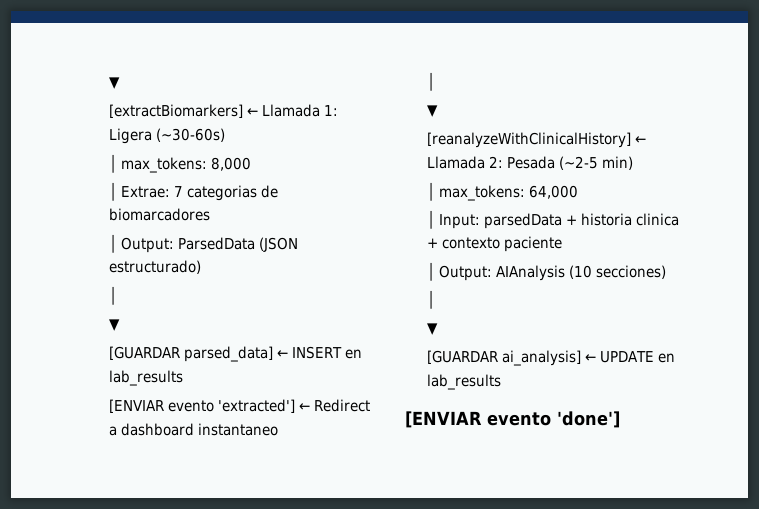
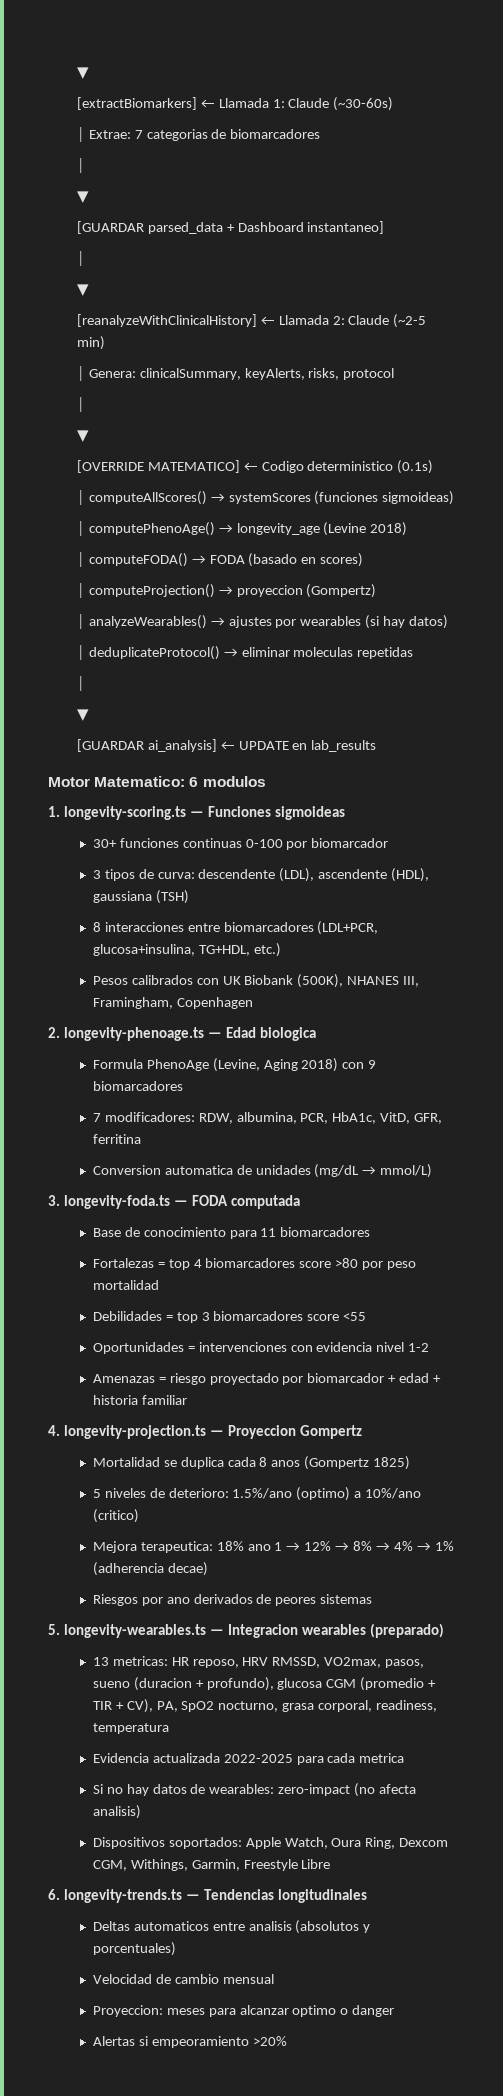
[108,128,152,144] Ligera -> [288,98,330,108] Claude
[108,154,251,173] // │ max_tokens: 8,000 -> (394, 104) none
[120,237,299,253] [108,260,201,274] [108,286,117,305] [108,319,120,331] [108,346,363,362] [108,370,183,386] [108,399,371,413] [108,423,278,436] Output: ParsedData (JSON estructurado) // │ // ▼ // [GUARDAR parsed_data] ← INSERT en lab_results // [ENVIAR evento 'extracted'] ← Redirect a dashboard instantaneo -> [76,191,89,203] [76,221,385,234] // ▼ // [GUARDAR parsed_data + Dashboard instantaneo]
[506,156,555,169] Pesada -> [348,315,390,325] Claude
[438,185,578,201] [426,210,680,229] [426,236,562,252] [426,262,667,281] max_tokens: 64,000 // │ Input: parsedData + historia clinica + contexto paciente // │ Output: AIAnalysis (10 secciones) -> [88,368,395,380] [76,397,85,412] [76,430,89,442] [76,460,434,474] [76,490,455,505] [76,521,408,536] [76,552,364,567] [76,583,377,598] [76,614,449,629] [76,645,414,660] Genera: clinicalSummary, keyAlerts, risks, protocol // │ // ▼ // [OVERRIDE MATEMATICO] ← Codigo deterministico (0.1s) // │ computeAllScores() → systemScores (funciones sigmoideas) // │ computePhenoAge() → longevity_age (Levine 2018) // │ computeFODA() → FODA (basado en scores) // │ computeProjection() → proyeccion (Gompertz) // │ analyzeWearables() → ajustes por wearables (si hay datos) // │ deduplicateProtocol() → eliminar moleculas repetidas
[405,411,620,428] [ENVIAR evento 'done'] -> [48,776,266,787] [48,806,345,820] [92,838,389,850] [92,868,430,882] [92,890,189,904] [92,921,379,935] [92,943,281,957] [92,974,420,988] [92,997,253,1009] [48,1027,316,1041] [92,1058,377,1072] [92,1081,183,1091] [92,1112,443,1124] [92,1134,141,1144] [92,1164,433,1178] [48,1195,300,1209] [92,1227,371,1239] [92,1258,417,1270] [92,1280,159,1290] [92,1311,367,1323] [92,1342,430,1354] [92,1373,442,1385] [92,1395,187,1405] [48,1425,362,1439] [92,1456,411,1470] [92,1487,422,1501] [92,1509,139,1523] [92,1541,454,1553] [92,1562,208,1576] [92,1594,373,1606] [48,1623,444,1638] [92,1656,425,1668] [92,1677,437,1691] [92,1699,438,1713] [92,1723,169,1734] [92,1753,405,1765] [92,1783,417,1797] [92,1805,141,1819] [92,1837,449,1849] [92,1859,331,1871] [48,1889,367,1903] [92,1920,371,1934] [92,1942,176,1956] [92,1974,274,1984] [92,2005,395,2017] [92,2036,287,2048] Motor Matematico: 6 modulos // 1. longevity-scoring.ts — Funciones sigmoideas // 30+ funciones continuas 0-100 por biomarcador // 3 tipos de curva: descendente (LDL), ascendente (HDL), gaussiana (TSH) // 8 interacciones entre biomarcadores (LDL+PCR, glucosa+insulina, TG+HDL, etc.) // Pesos calibrados con UK Biobank (500K), NHANES III, Framingham, Copenhagen // 2. longevity-phenoage.ts — Edad biologica // Formula PhenoAge (Levine, Aging 2018) con 9 biomarcadores // 7 modificadores: RDW, albumina, PCR, HbA1c, VitD, GFR, ferritina // Conversion automatica de unidades (mg/dL → mmol/L) // 3. longevity-foda.ts — FODA computada // Base de conocimiento para 11 biomarcadores // Fortalezas = top 4 biomarcadores score >80 por peso mortalidad // Debilidades = top 3 biomarcadores score <55 // Oportunidades = intervenciones con evidencia nivel 1-2 // Amenazas = riesgo proyectado por biomarcador + edad + historia familiar // 4. longevity-projection.ts — Proyeccion Gompertz // Mortalidad se duplica cada 8 anos (Gompertz 1825) // 5 niveles de deterioro: 1.5%/ano (optimo) a 10%/ano (critico) // Mejora terapeutica: 18% ano 1 → 12% → 8% → 4% → 1% (adherencia decae) // Riesgos por ano derivados de peores sistemas // 5. longevity-wearables.ts — Integracion wearables (preparado) // 13 metricas: HR reposo, HRV RMSSD, VO2max, pasos, sueno (duracion + profundo), glucosa CGM (promedio + TIR + CV), PA, SpO2 nocturno, grasa corporal, readiness, temperatura // Evidencia actualizada 2022-2025 para cada metrica // Si no hay datos de wearables: zero-impact (no afecta analisis) // Dispositivos soportados: Apple Watch, Oura Ring, Dexcom CGM, Withings, Garmin, Freestyle Libre // 6. longevity-trends.ts — Tendencias longitudinales // Deltas automaticos entre analisis (absolutos y porcentuales) // Velocidad de cambio mensual // Proyeccion: meses para alcanzar optimo o danger // Alertas si empeoramiento >20%

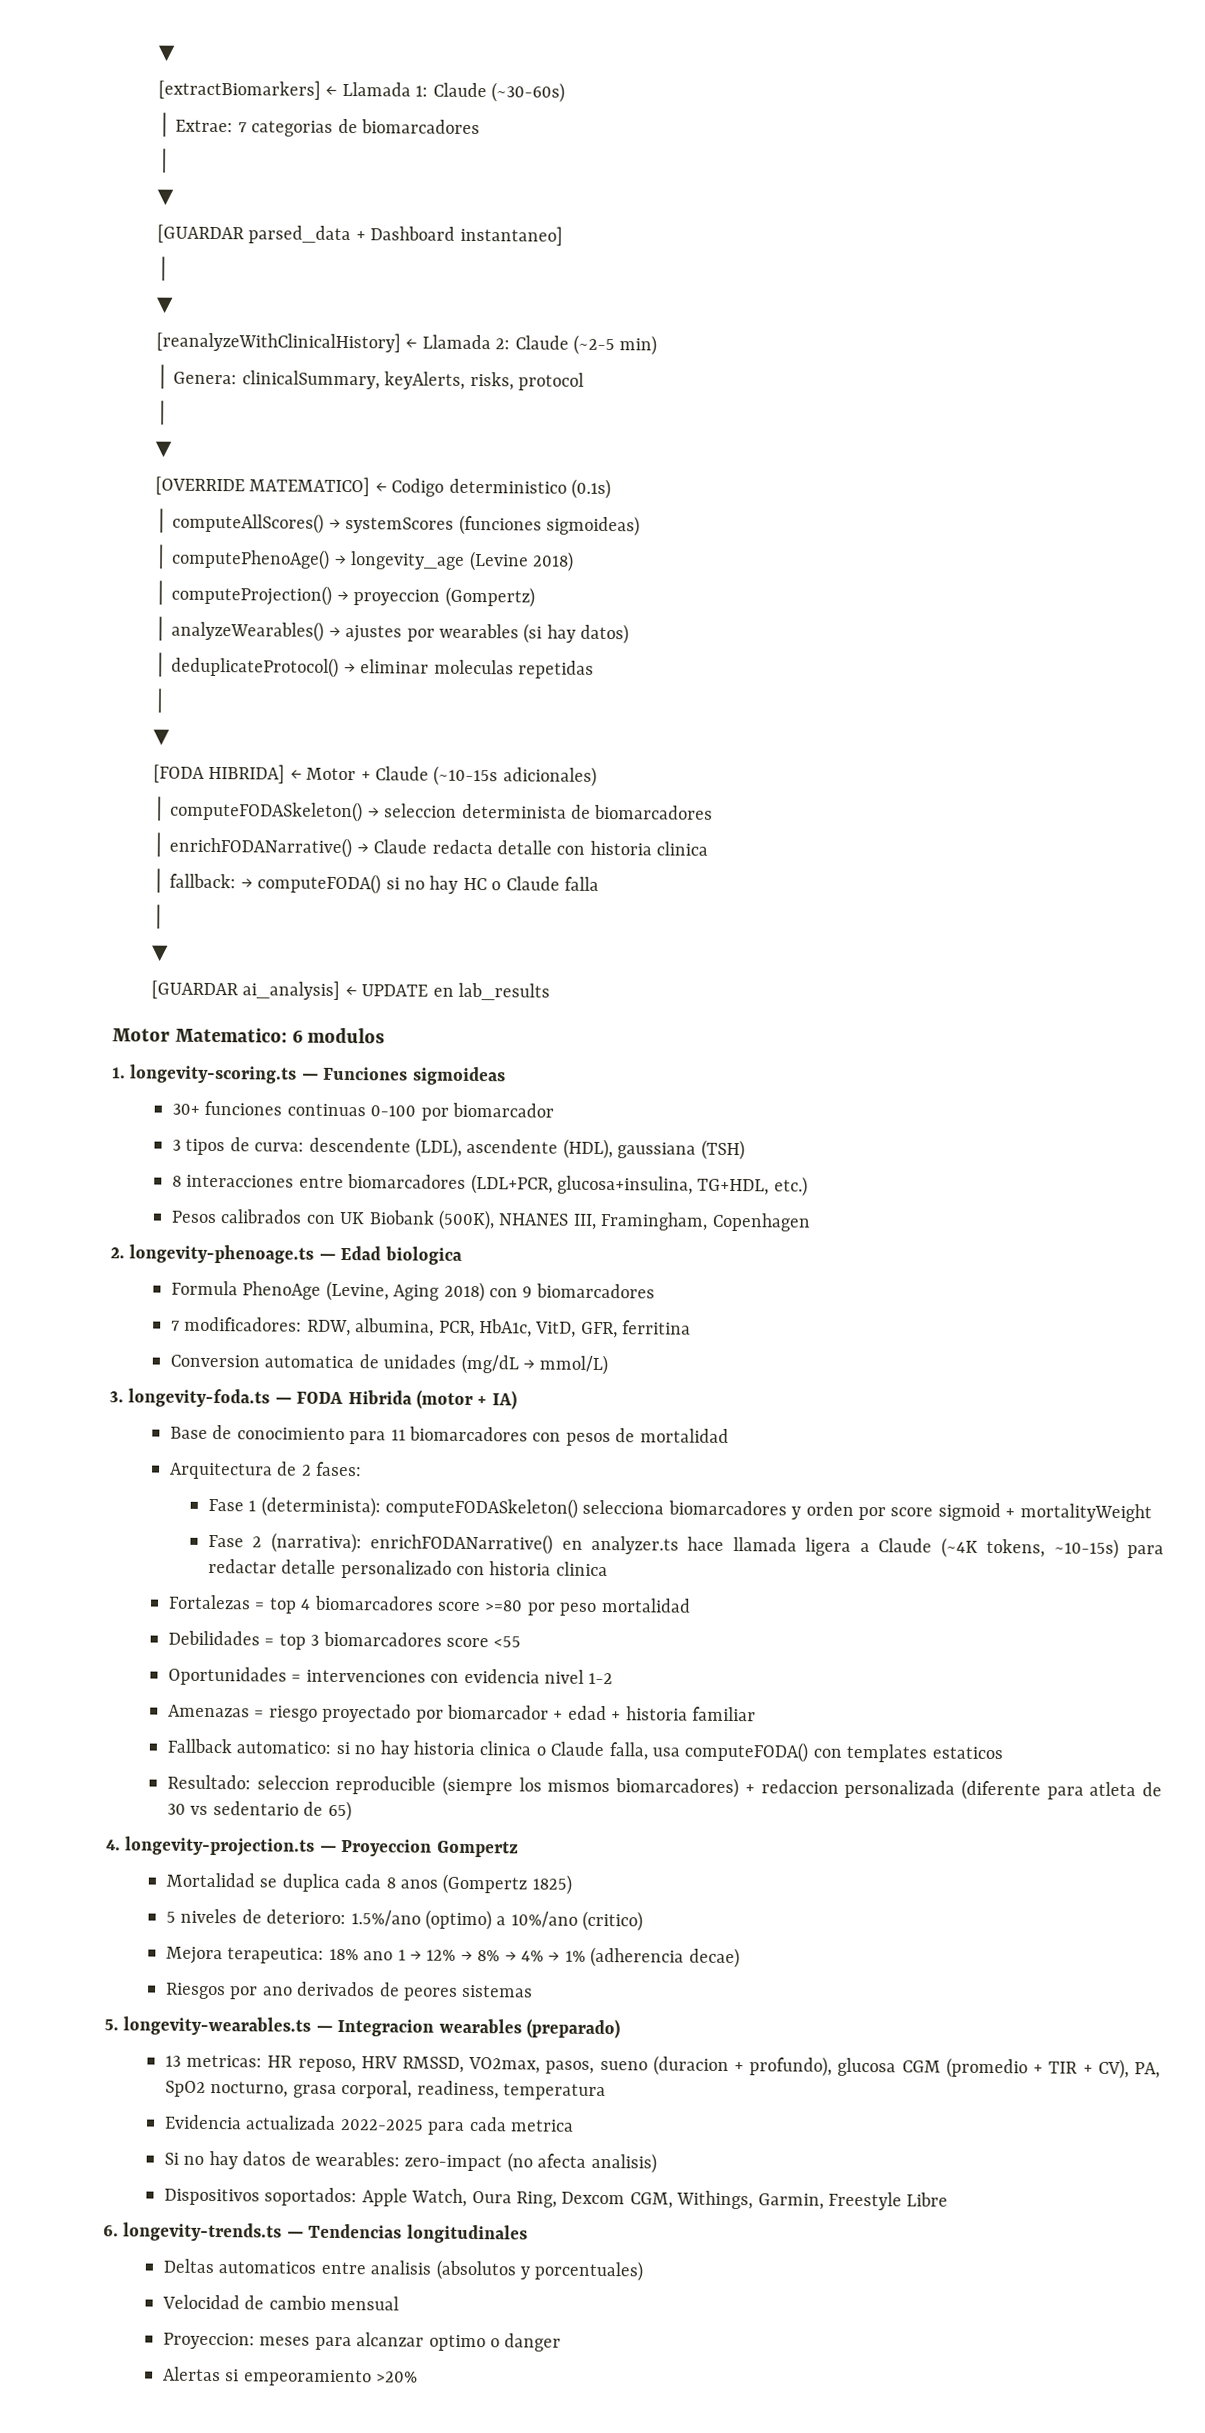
[76,552,364,567] // │ computeFODA() → FODA (basado en scores) -> (574, 561) none
(89, 715) none -> [152,763,597,787] [152,796,714,823] [151,832,709,859] [151,868,599,895] [151,904,165,929] [150,945,169,962] // [FODA HIBRIDA] ← Motor + Claude (~10-15s adicionales) // │ computeFODASkeleton() → seleccion determinista de biomarcadores // │ enrichFODANarrative() → Claude redacta detalle con historia clinica // │ fallback: → computeFODA() si no hay HC o Claude falla // │ // ▼
[230,1195,300,1209] computada -> [347,1389,517,1410] Hibrida (motor + IA)
(371, 1232) none -> [532,1428,729,1447] [168,1461,363,1480] [207,1496,1152,1523] [207,1532,1165,1559] [207,1558,608,1579] con pesos de mortalidad // Arquitectura de 2 fases: // Fase 1 (determinista): computeFODASkeleton() selecciona biomarcadores y orden por score sigmoid + mortalityWeight // Fase 2 (narrativa): enrichFODANarrative() en analyzer.ts hace llamada ligera a Claude (~4K tokens, ~10-15s) para redactar detalle personalizado con historia clinica
[335,1258,359,1268] >80 -> [484,1600,524,1612] >=80
(187, 1400) none -> [166,1738,1003,1763] [166,1774,1162,1801] [166,1800,352,1822] // Fallback automatico: si no hay historia clinica o Claude falla, usa computeFODA() con templates estaticos // Resultado: seleccion reproducible (siempre los mismos biomarcadores) + redaccion personalizada (diferente para atleta de 30 vs sedentario de 65)

